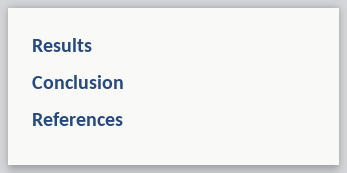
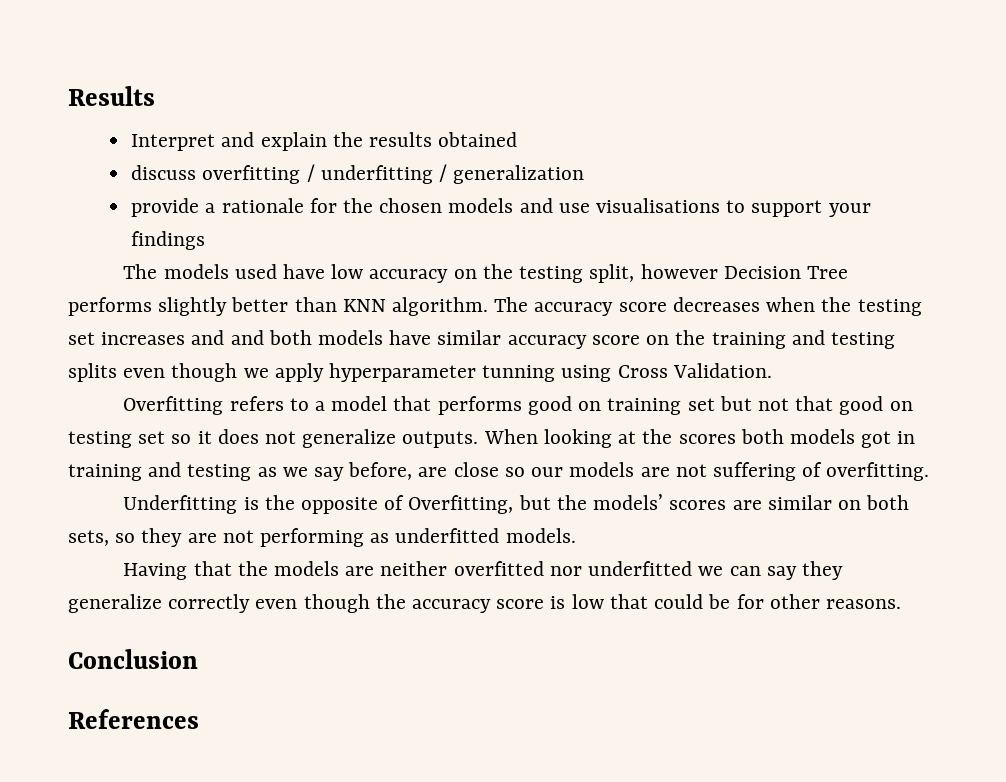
(92, 45) none -> [131,132,518,151] [131,164,585,184] [131,198,871,217] [131,231,206,250] [123,264,848,283] [68,297,922,316] [68,330,895,349] [68,363,772,382] [123,396,913,415] [68,429,916,448] [68,462,930,481] [123,494,910,514] [68,528,576,547] [123,561,843,580] [68,594,901,613] // Interpret and explain the results obtained // discuss overfitting / underfitting / generalization // provide a rationale for the chosen models and use visualisations to support your findings // The models used have low accuracy on the testing split, however Decision Tree performs slightly better than KNN algorithm. The accuracy score decreases when the testing set increases and and both models have similar accuracy score on the training and testing splits even though we apply hyperparameter tunning using Cross Validation. // Overfitting refers to a model that performs good on training set but not that good on testing set so it does not generalize outputs. When looking at the scores both models got in training and testing as we say before, are close so our models are not suffering of overfitting. // Underfitting is the opposite of Overfitting, but the models’ scores are similar on both sets, so they are not performing as underfitted models. // Having that the models are neither overfitted nor underfitted we can say they generalize correctly even though the accuracy score is low that could be for other reasons.

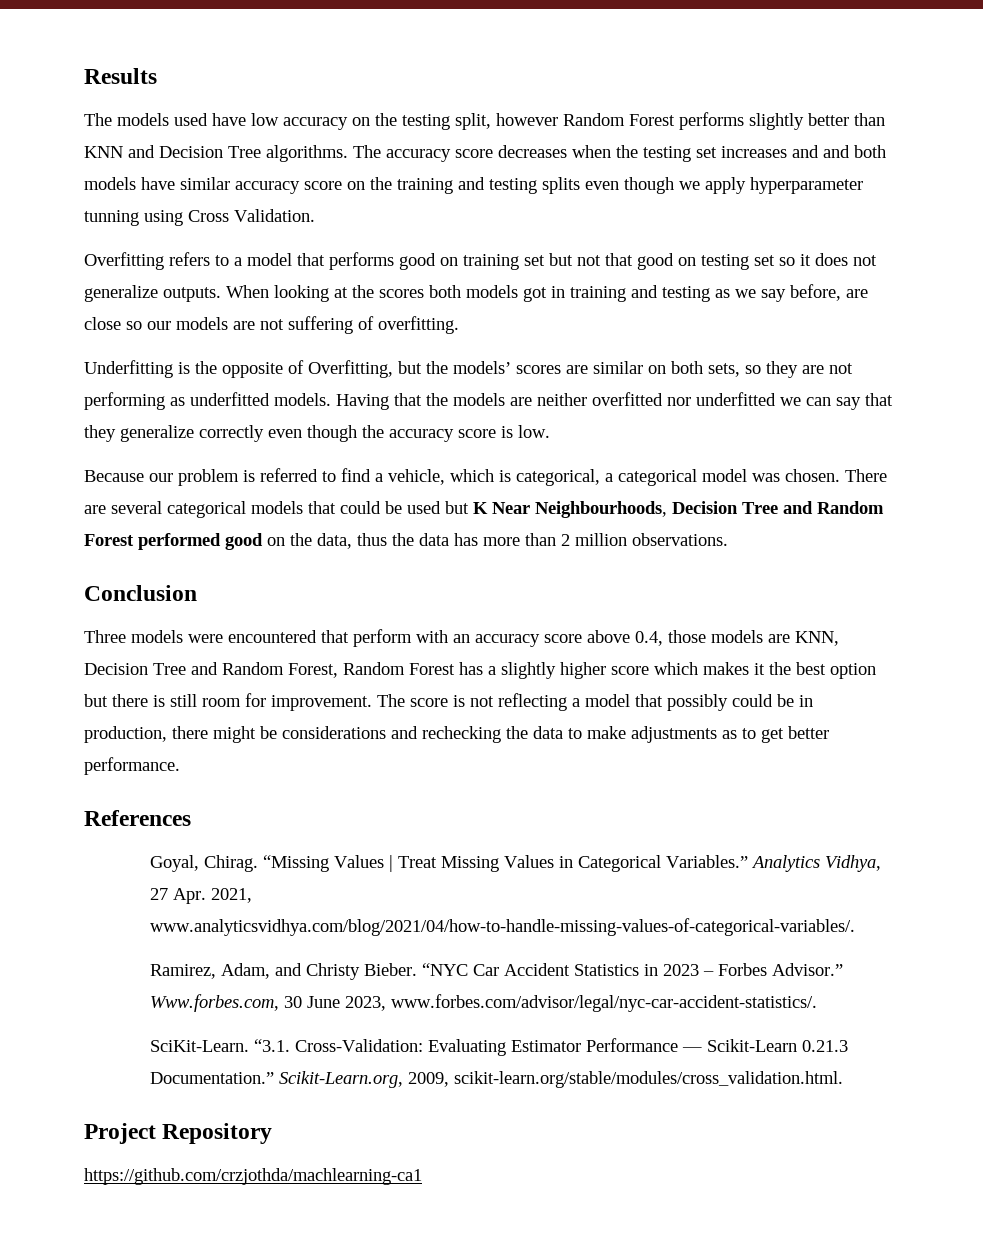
[131,132,518,151] [131,164,585,184] [131,198,871,217] [131,231,206,250] // Interpret and explain the results obtained // discuss overfitting / underfitting / generalization // provide a rationale for the chosen models and use visualisations to support your findings -> (157, 76) none
[723,266,848,279] Decision Tree -> [563,113,675,126] Random Forest
[392,297,489,316] algorithm. -> [128,145,348,162] and Decision Tree algorithms.
(576, 535) // -> (331, 399) none
(797, 573) none -> [865,393,893,406] that
[571,594,901,609] [68,649,198,669] [68,709,199,729] low that could be for other reasons. // Conclusion // References -> [518,425,550,438] [84,468,887,486] [84,501,884,518] [84,533,728,550] [84,585,197,601] [84,629,839,647] [84,662,876,679] [84,693,813,711] [84,726,829,743] [84,757,180,775] [84,810,191,826] [150,855,882,872] [150,888,253,904] [150,918,856,936] [150,963,844,980] [150,994,818,1012] [150,1038,849,1056] [150,1071,844,1088] [84,1123,273,1144] [84,1168,422,1185] low. // Because our problem is referred to find a vehicle, which is categorical, a categorical model was chosen. There are several categorical models that could be used but K Near Neighbourhoods, Decision Tree and Random Forest performed good on the data, thus the data has more than 2 million observations. // Conclusion // Three models were encountered that perform with an accuracy score above 0.4, those models are KNN, Decision Tree and Random Forest, Random Forest has a slightly higher score which makes it the best option but there is still room for improvement. The score is not reflecting a model that possibly could be in production, there might be considerations and rechecking the data to make adjustments as to get better performance. // References // Goyal, Chirag. “Missing Values | Treat Missing Values in Categorical Variables.” Analytics Vidhya, 27 Apr. 2021, www.analyticsvidhya.com/blog/2021/04/how-to-handle-missing-values-of-categorical-variables/. // Ramirez, Adam, and Christy Bieber. “NYC Car Accident Statistics in 2023 – Forbes Advisor.” Www.forbes.com, 30 June 2023, www.forbes.com/advisor/legal/nyc-car-accident-statistics/. // SciKit-Learn. “3.1. Cross-Validation: Evaluating Estimator Performance — Scikit-Learn 0.21.3 Documentation.” Scikit-Learn.org, 2009, scikit-learn.org/stable/modules/cross_validation.html. // Project Repository // https://github.com/crzjothda/machlearning-ca1

